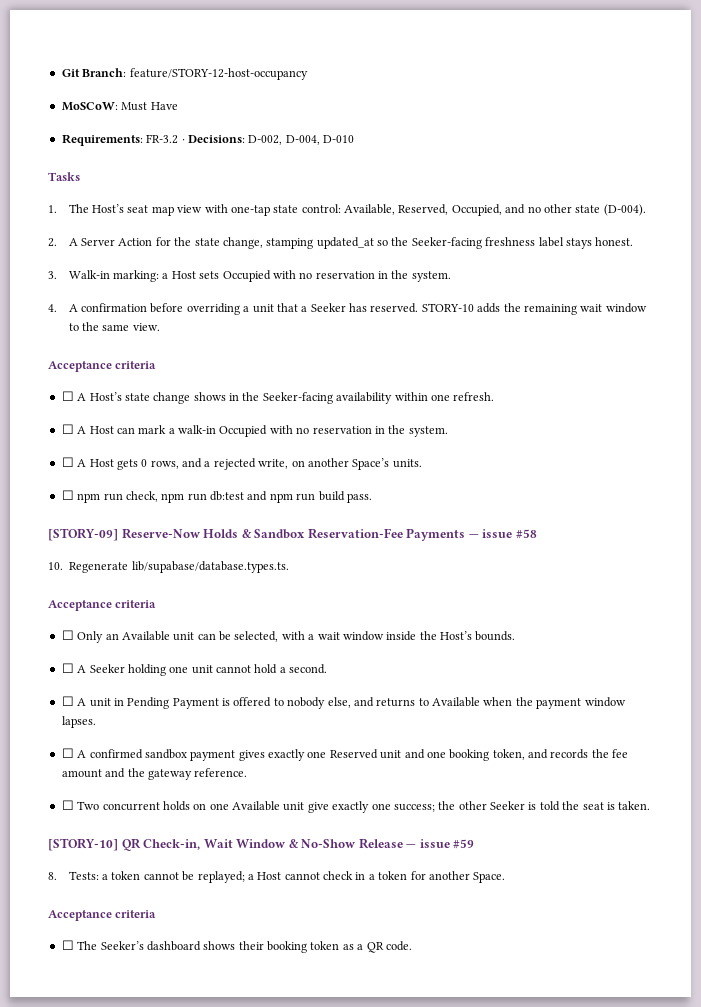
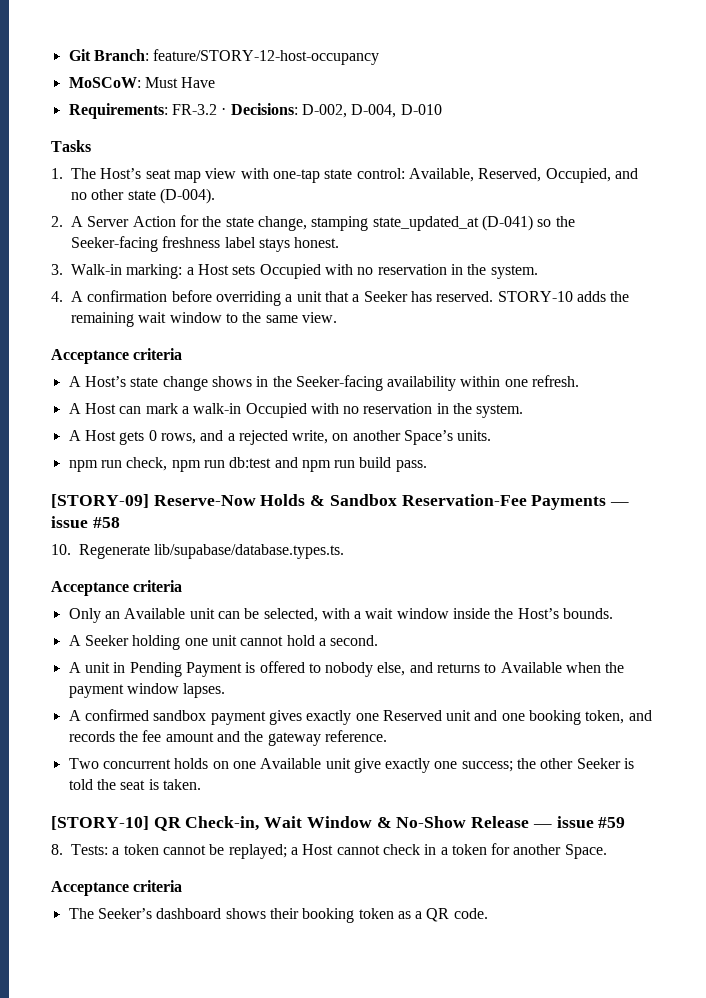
[316,237,374,249] updated_at -> [372,215,533,231] state_updated_at (D-041)
[61,391,74,401] ☐ -> (183, 354) none
[61,424,74,434] ☐ -> (580, 381) none
[61,457,74,467] ☐ -> (524, 411) none
[61,490,74,500] ☐ -> (492, 435) none
[61,630,74,640] ☐ -> (183, 586) none
[61,663,74,673] ☐ -> (614, 613) none
[61,696,74,706] ☐ -> (379, 640) none
[61,748,74,758] ☐ -> (226, 690) none
[61,800,74,810] ☐ -> (387, 736) none
[61,940,74,950] ☐ -> (183, 886) none

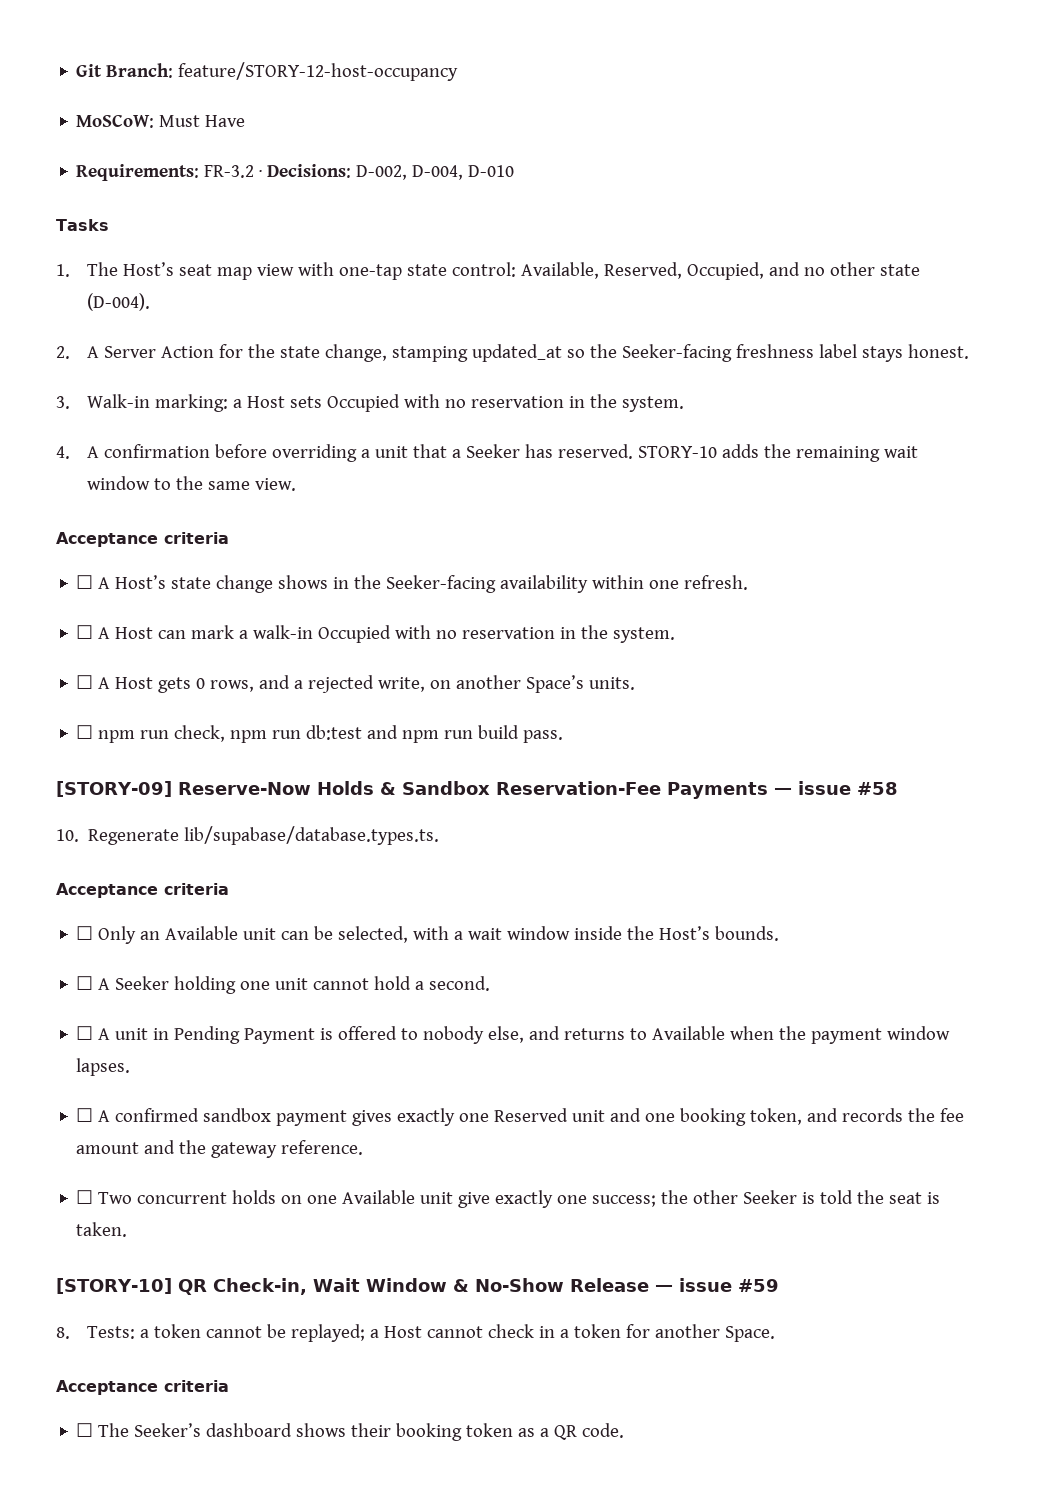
[372,215,533,231] state_updated_at (D-041) -> [471,344,562,362] updated_at
(183, 354) none -> [76,575,94,589] ☐
(580, 381) none -> [76,625,94,639] ☐
(524, 411) none -> [76,675,94,689] ☐
(492, 435) none -> [76,725,94,739] ☐
(183, 586) none -> [76,926,94,940] ☐
(614, 613) none -> [76,976,94,990] ☐
(379, 640) none -> [76,1026,94,1040] ☐
(226, 690) none -> [76,1108,94,1122] ☐
(387, 736) none -> [76,1190,94,1204] ☐
(183, 886) none -> [76,1423,94,1437] ☐

